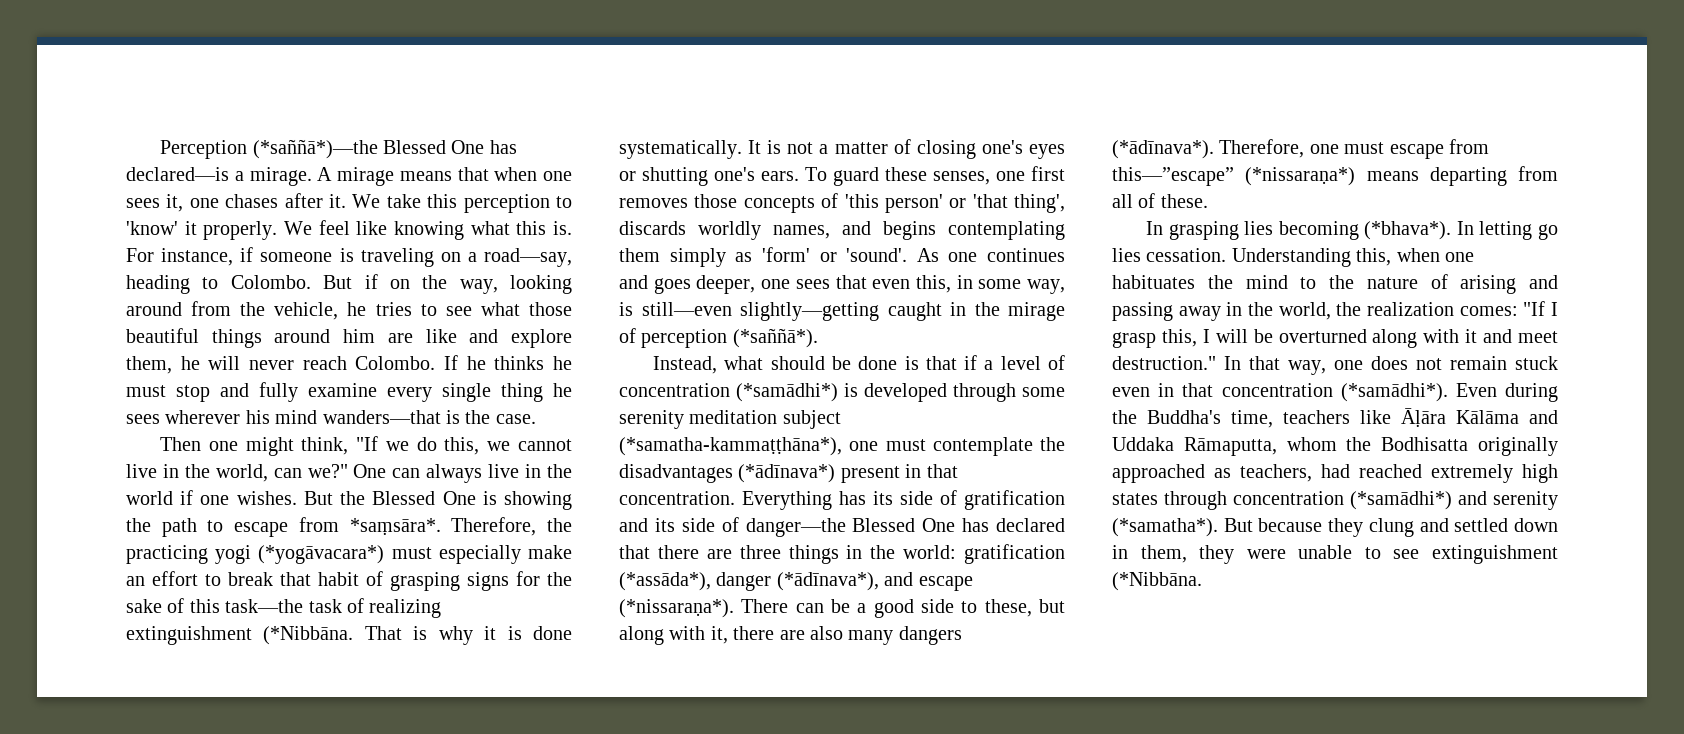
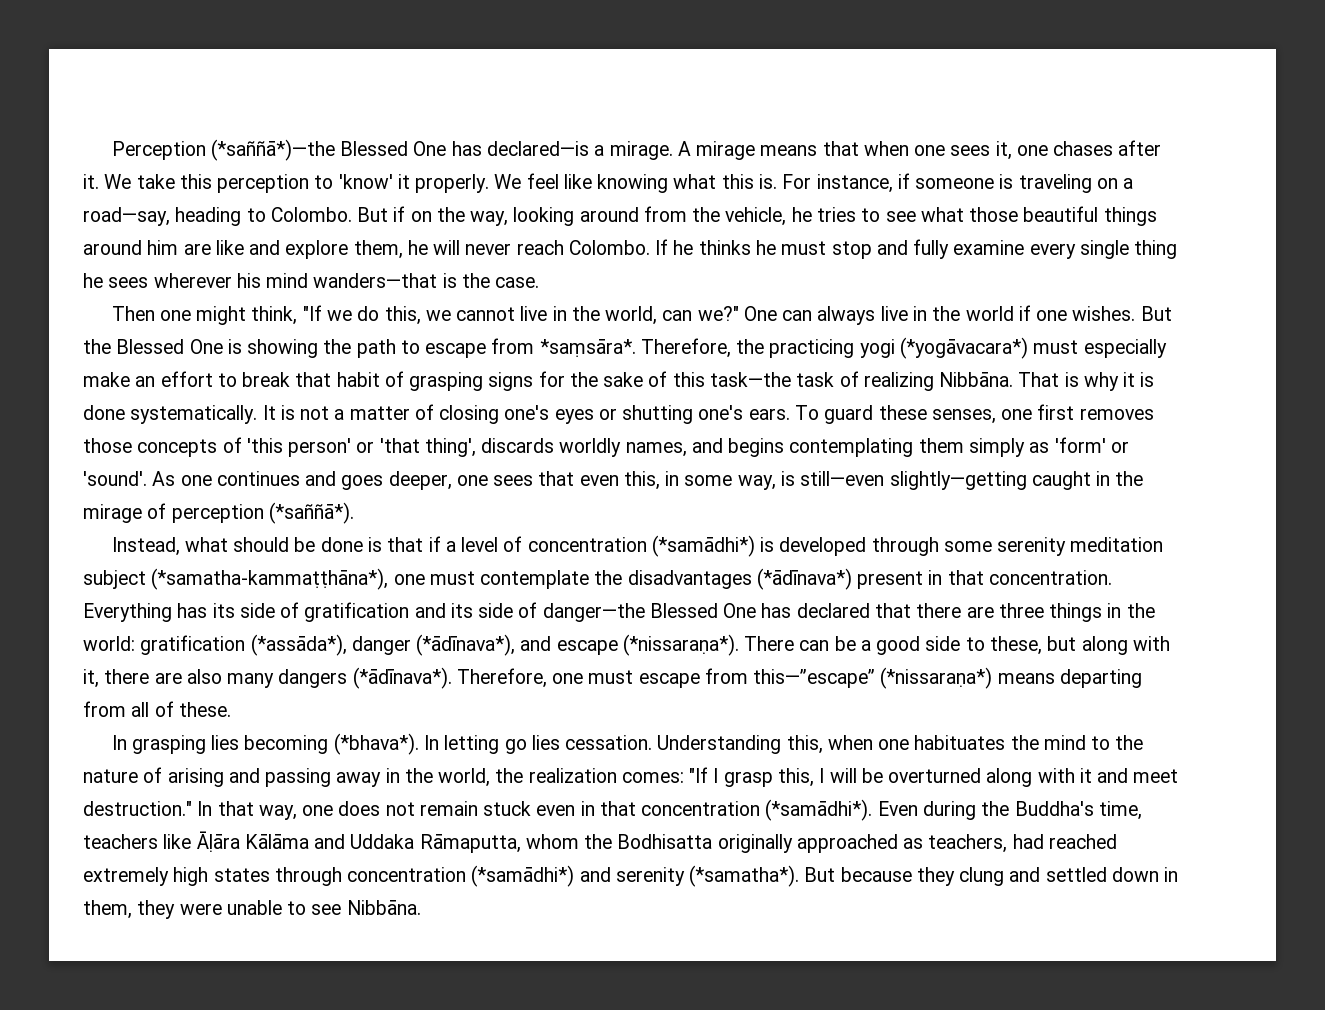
[126,626,354,645] extinguishment (*Nibbāna. -> [939,372,1014,387] Nibbāna.
[1432,545,1558,564] [1112,572,1202,591] extinguishment (*Nibbāna. -> [346,900,421,915] Nibbāna.

